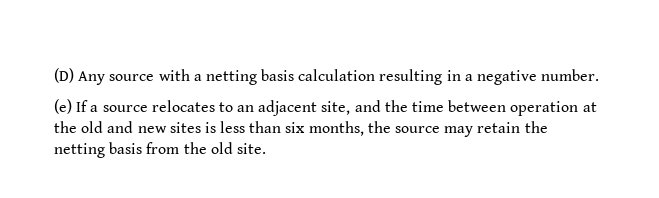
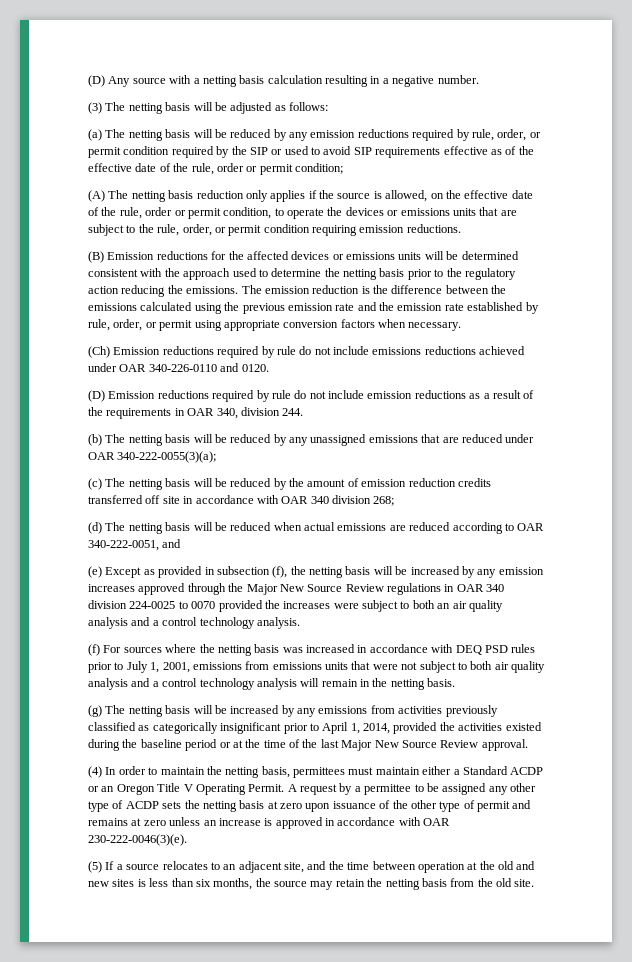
[54,99,72,114] (e) -> [88,102,328,114] [88,129,541,141] [88,146,534,158] [88,163,343,175] [88,190,533,202] [88,207,517,219] [88,224,461,236] [88,251,519,263] [88,268,516,280] [88,285,507,297] [88,302,539,314] [88,319,462,331] [88,346,526,358] [88,363,269,372] [88,390,535,402] [88,407,304,419] [88,434,535,446] [88,451,217,463] [88,478,491,490] [88,495,395,506] [88,522,545,534] [88,539,182,551] [88,566,544,578] [88,583,505,595] [88,600,503,612] [88,617,300,629] [88,644,536,656] [88,661,545,673] [88,678,456,690] [88,705,498,717] [88,722,542,734] [88,739,528,751] [88,766,544,778] [88,783,536,795] [88,800,532,812] [88,817,451,829] [88,834,187,846] [88,861,102,873] (3) The netting basis will be adjusted as follows: // (a) The netting basis will be reduced by any emission reductions required by rule, order, or permit condition required by the SIP or used to avoid SIP requirements effective as of the effective date of the rule, order or permit condition; // (A) The netting basis reduction only applies if the source is allowed, on the effective date of the rule, order or permit condition, to operate the devices or emissions units that are subject to the rule, order, or permit condition requiring emission reductions. // (B) Emission reductions for the affected devices or emissions units will be determined consistent with the approach used to determine the netting basis prior to the regulatory action reducing the emissions. The emission reduction is the difference between the emissions calculated using the previous emission rate and the emission rate established by rule, order, or permit using appropriate conversion factors when necessary. // (Ch) Emission reductions required by rule do not include emissions reductions achieved under OAR 340-226-0110 and 0120. // (D) Emission reductions required by rule do not include emission reductions as a result of the requirements in OAR 340, division 244. // (b) The netting basis will be reduced by any unassigned emissions that are reduced under OAR 340-222-0055(3)(a); // (c) The netting basis will be reduced by the amount of emission reduction credits transferred off site in accordance with OAR 340 division 268; // (d) The netting basis will be reduced when actual emissions are reduced according to OAR 340-222-0051, and // (e) Except as provided in subsection (f), the netting basis will be increased by any emission increases approved through the Major New Source Review regulations in OAR 340 division 224-0025 to 0070 provided the increases were subject to both an air quality analysis and a control technology analysis. // (f) For sources where the netting basis was increased in accordance with DEQ PSD rules prior to July 1, 2001, emissions from emissions units that were not subject to both air quality analysis and a control technology analysis will remain in the netting basis. // (g) The netting basis will be increased by any emissions from activities previously classified as categorically insignificant prior to April 1, 2014, provided the activities existed during the baseline period or at the time of the last Major New Source Review approval. // (4) In order to maintain the netting basis, permittees must maintain either a Standard ACDP or an Oregon Title V Operating Permit. A request by a permittee to be assigned any other type of ACDP sets the netting basis at zero upon issuance of the other type of permit and remains at zero unless an increase is approved in accordance with OAR 230-222-0046(3)(e). // (5)

